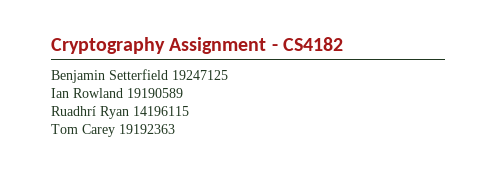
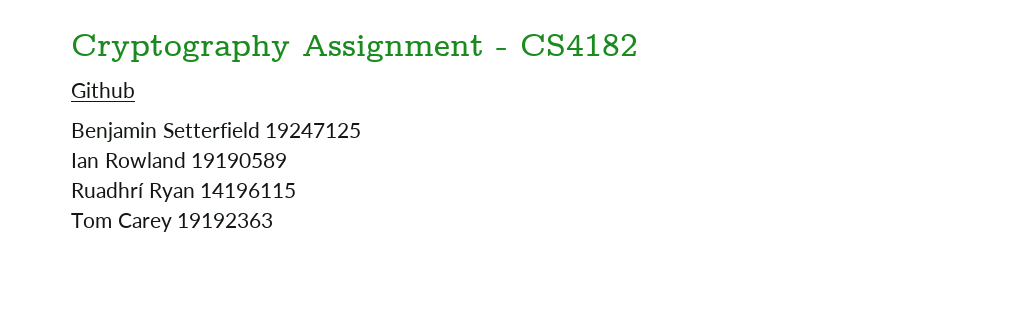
(343, 44) none -> [71,82,135,98] // Github

